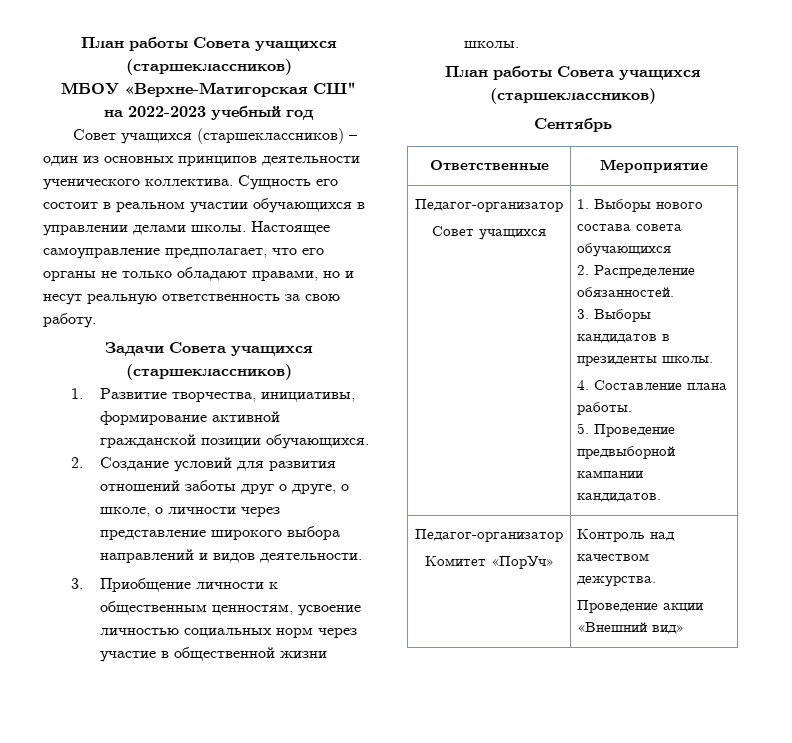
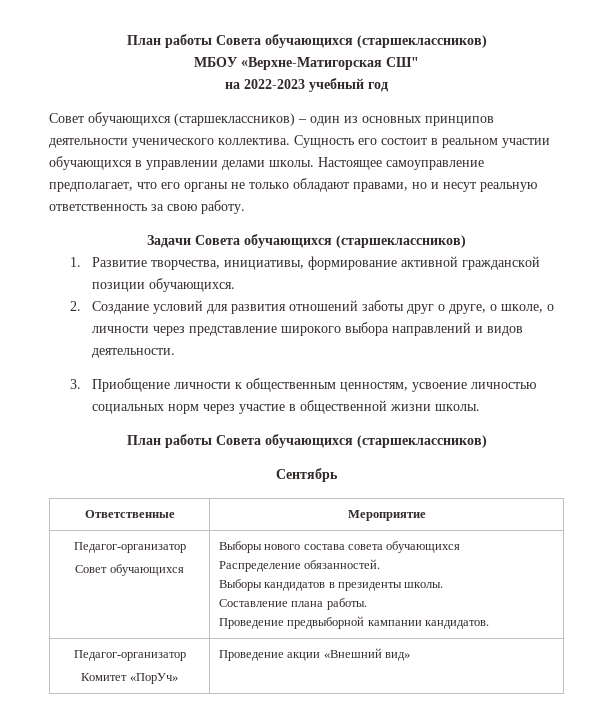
[80,37,337,51] План работы Совета учащихся -> [126,34,353,48] План работы Совета обучающихся
[121,133,193,144] учащихся -> [88,112,171,126] обучающихся
[230,346,313,356] учащихся -> [244,234,332,248] обучающихся
[618,70,701,80] учащихся -> [264,434,353,448] обучающихся
[479,229,546,240] [577,199,590,209] учащихся | 1. -> [109,564,184,576] обучающихся |
[577,265,590,275] 2. -> (461, 547) none
[577,309,590,319] 3. -> (381, 564) none
[577,380,590,390] 4. -> (444, 585) none
[577,423,590,434] 5. -> (367, 604) none
[577,529,676,542] [577,553,650,561] [577,576,657,587] Контроль над качеством дежурства. // -> (178, 678) none

